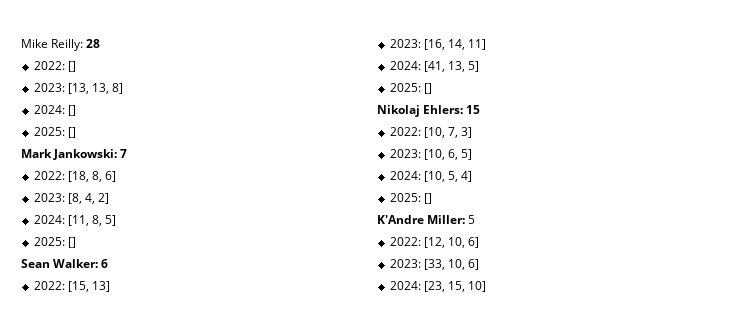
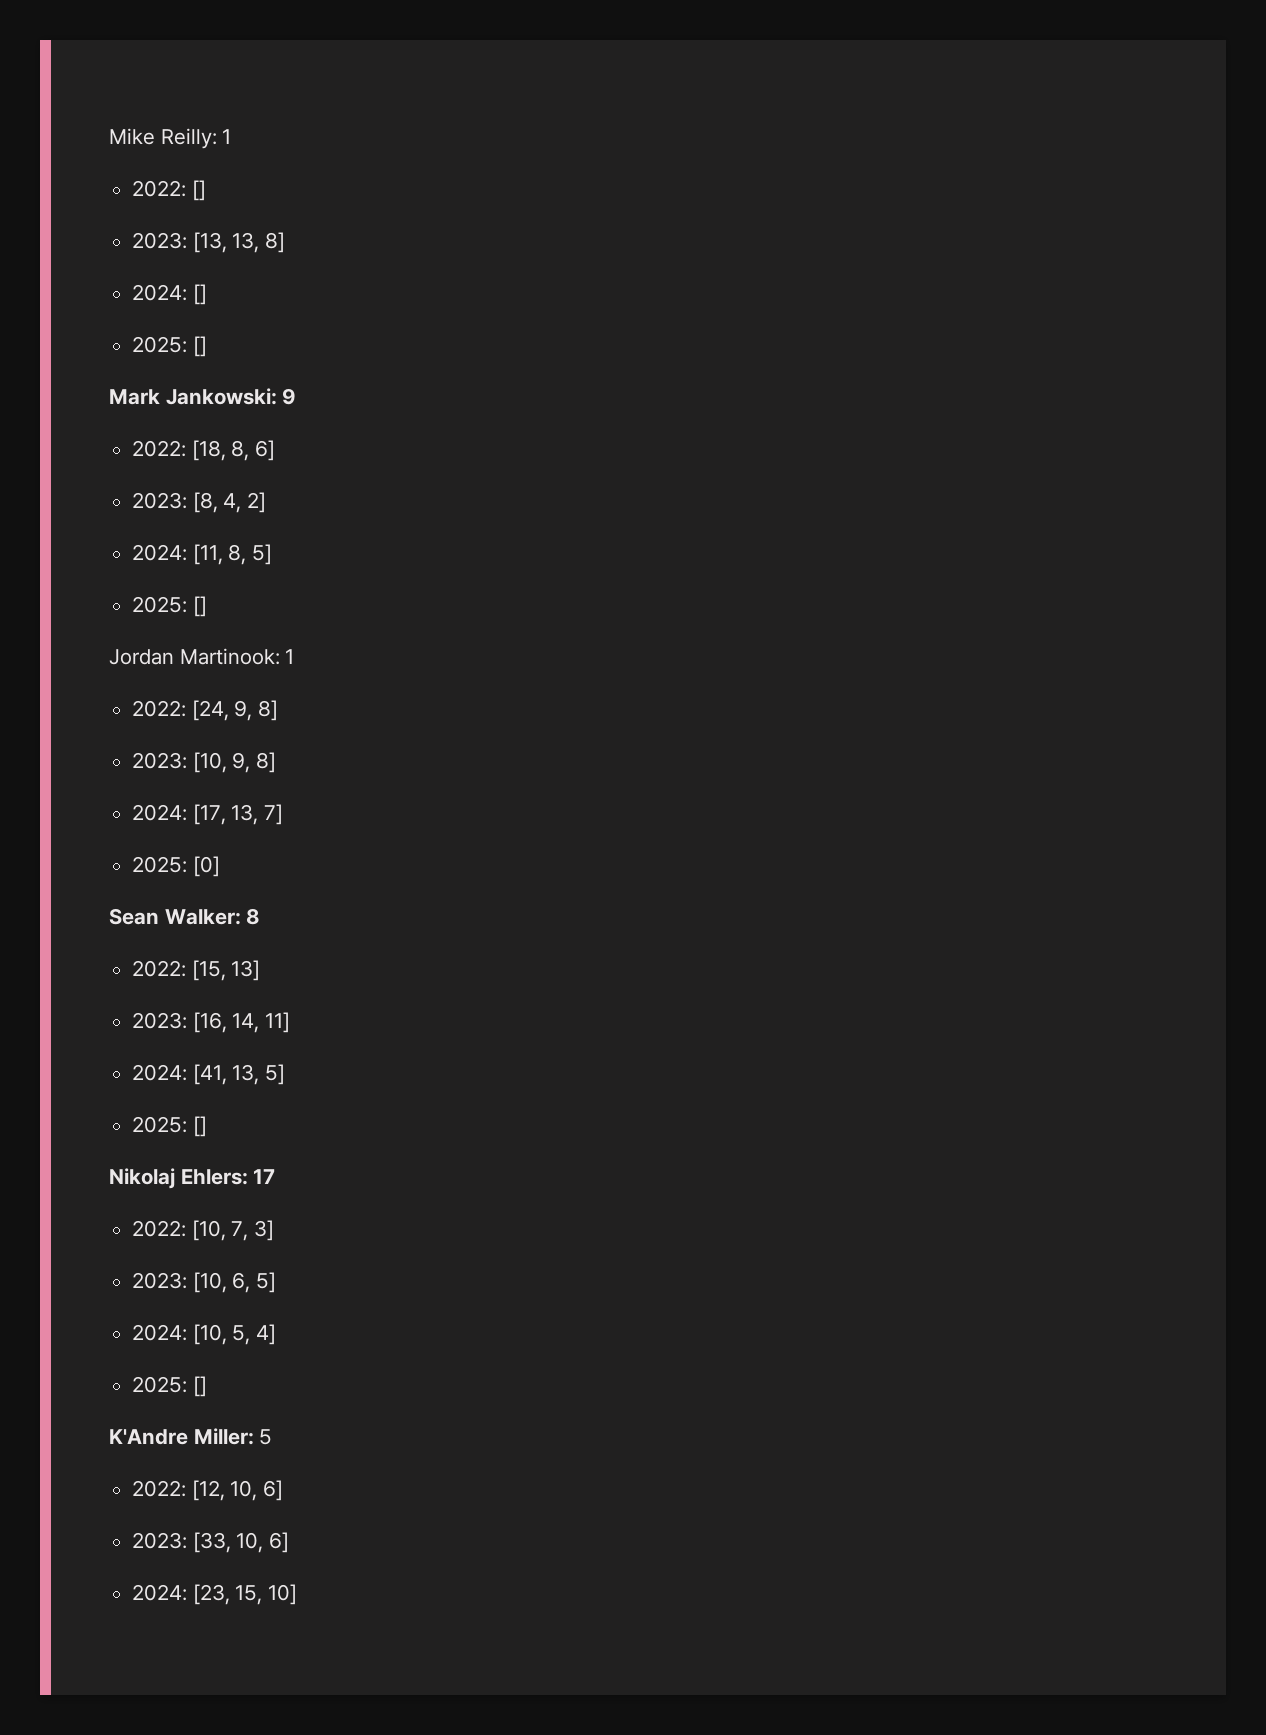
[86,39,101,48] 28 -> [222,129,232,144] 1
[120,149,128,158] 7 -> [282,388,297,405] 9
(76, 242) none -> [109,648,295,665] [132,700,279,721] [132,752,277,773] [132,804,284,825] [132,856,220,877] // Jordan Martinook: 1 // 2022: [24, 9, 8] // 2023: [10, 9, 8] // 2024: [17, 13, 7] // 2025: [0]
[101,259,109,268] 6 -> [246,908,261,925] 8
[466,105,481,114] 15 -> [253,1169,276,1184] 17

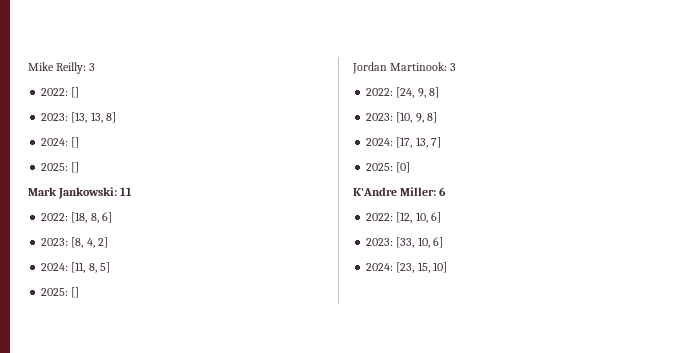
[222,129,232,144] 1 -> [89,63,96,71] 3
[282,388,297,405] 9 -> [120,187,133,196] 11
[285,649,295,664] 1 -> [450,63,457,71] 3
[109,908,261,925] [132,960,261,981] [132,1012,291,1033] [132,1064,286,1085] [132,1116,207,1137] [109,1168,276,1189] [132,1220,275,1241] [132,1272,277,1293] [132,1324,277,1345] [132,1376,207,1397] // Sean Walker: 8 // 2022: [15, 13] // 2023: [16, 14, 11] // 2024: [41, 13, 5] // 2025: [] // Nikolaj Ehlers: 17 // 2022: [10, 7, 3] // 2023: [10, 6, 5] // 2024: [10, 5, 4] // 2025: [] -> (411, 167) none
[259,1429,273,1445] 5 -> [439,187,447,196] 6

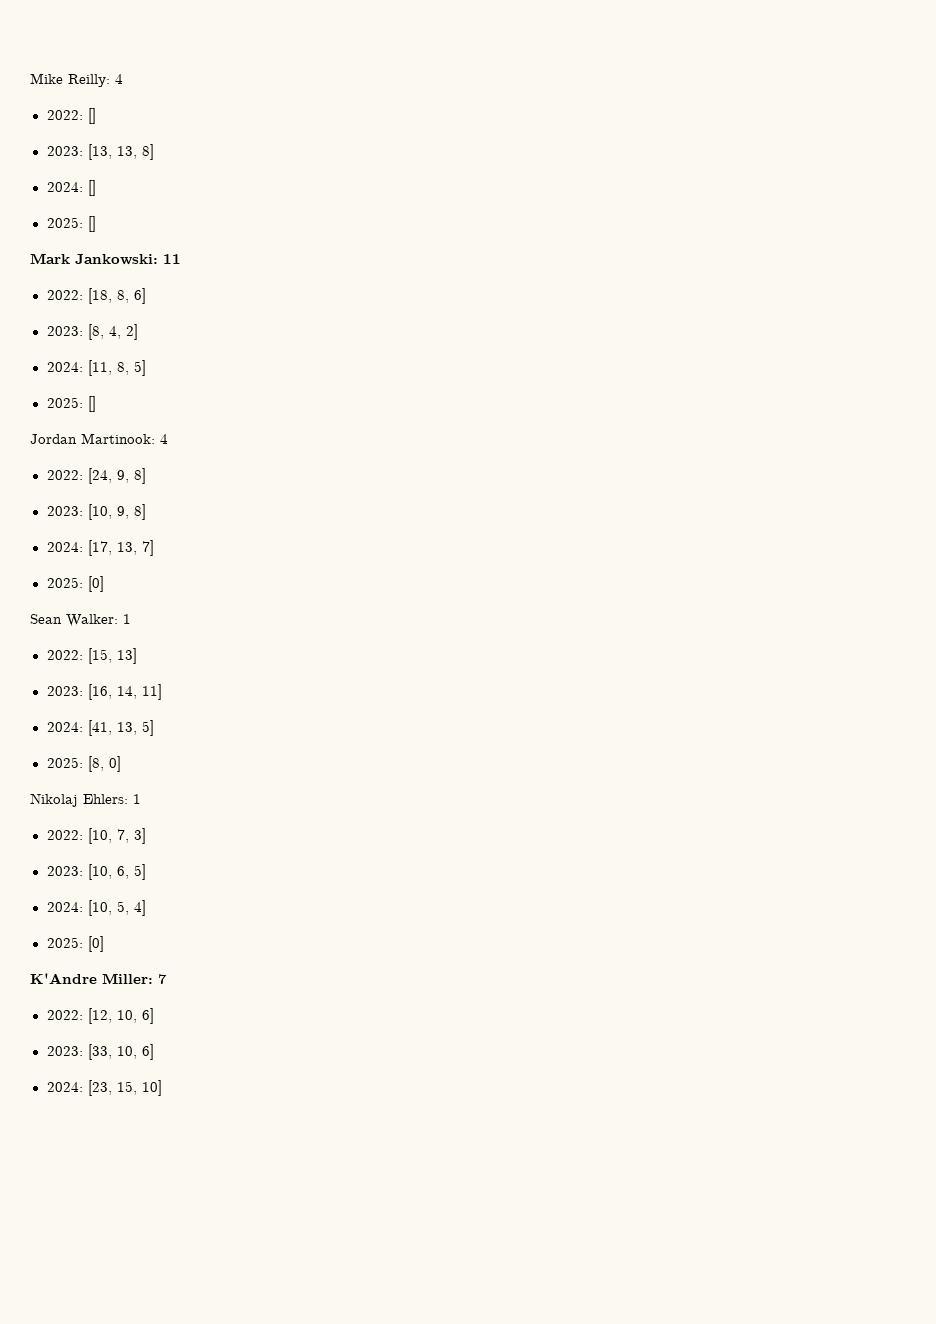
[89,63,96,71] 3 -> [115,74,123,84] 4
[450,63,457,71] 3 -> [160,434,168,444] 4
(411, 167) none -> [30,614,131,627] [46,648,137,664] [46,684,162,700] [46,720,154,736] [46,756,121,772] [30,793,141,807] [46,828,146,844] [46,864,146,880] [46,900,146,916] [46,936,104,952] // Sean Walker: 1 // 2022: [15, 13] // 2023: [16, 14, 11] // 2024: [41, 13, 5] // 2025: [8, 0] // Nikolaj Ehlers: 1 // 2022: [10, 7, 3] // 2023: [10, 6, 5] // 2024: [10, 5, 4] // 2025: [0]
[439,187,447,196] 6 -> [158,974,167,984] 7

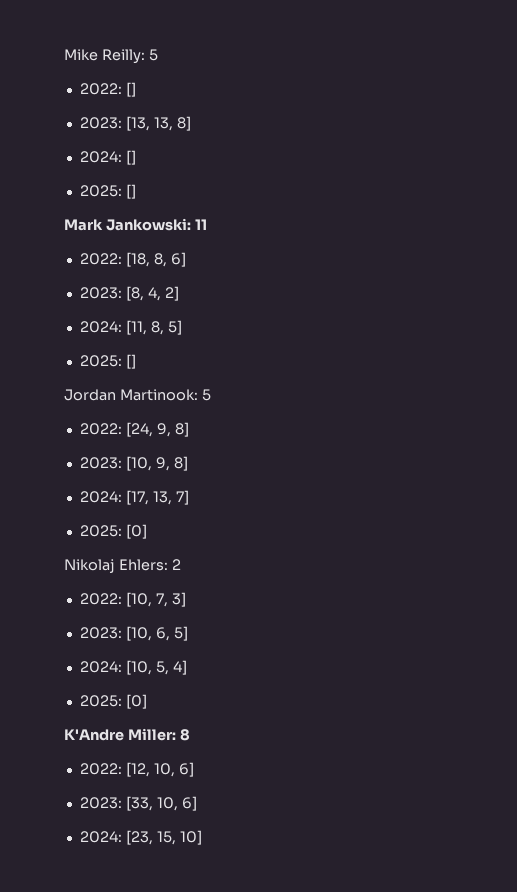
[115,74,123,84] 4 -> [148,49,158,61] 5
[160,434,168,444] 4 -> [201,389,211,401] 5
[30,614,131,627] [46,648,137,664] [46,684,162,700] [46,720,154,736] [46,756,121,772] // Sean Walker: 1 // 2022: [15, 13] // 2023: [16, 14, 11] // 2024: [41, 13, 5] // 2025: [8, 0] -> (147, 531) none
[133,794,141,804] 1 -> [171,559,181,570] 2
[158,974,167,984] 7 -> [179,729,190,741] 8

